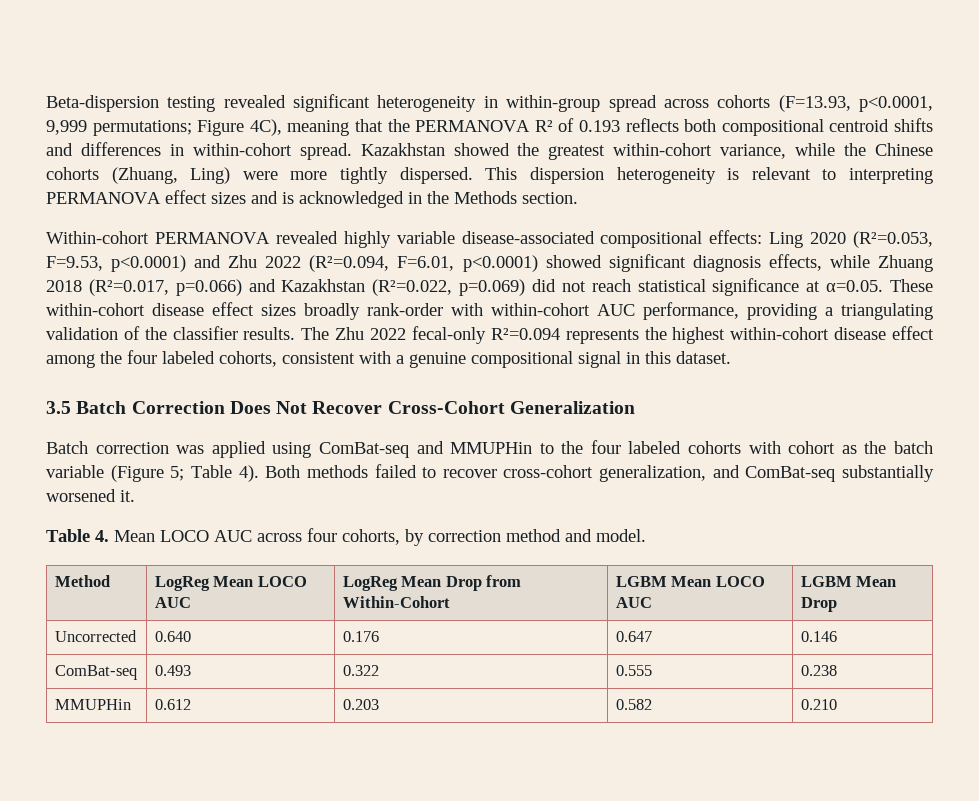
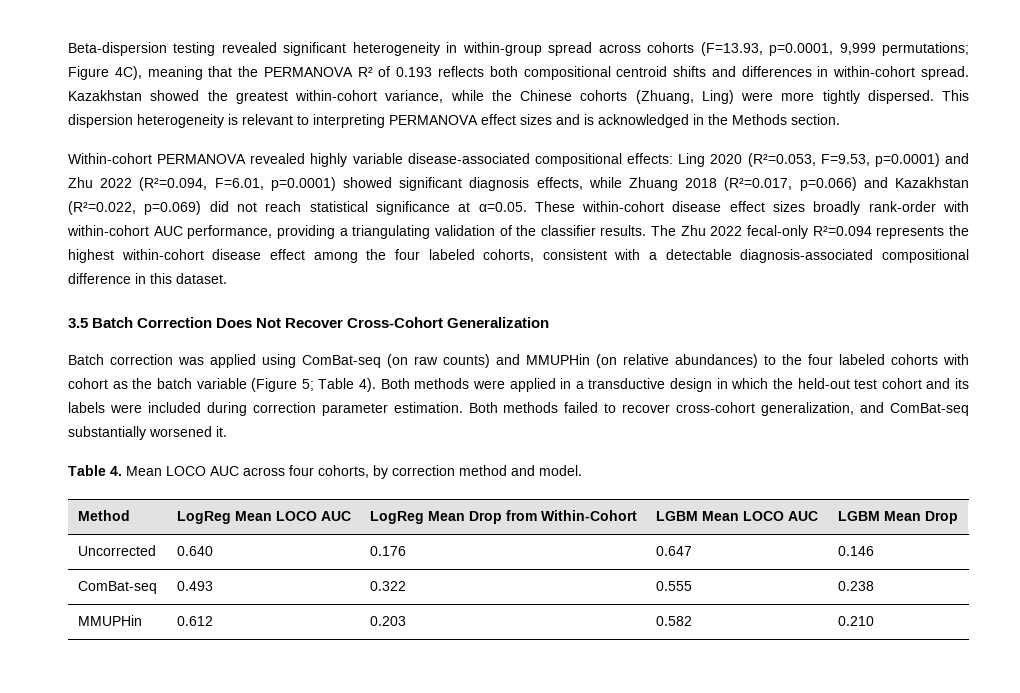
[859,96,934,112] p<0.0001, -> [769,43,834,56] p=0.0001,
[111,255,187,272] p<0.0001) -> [874,153,940,167] p=0.0001)
[462,255,538,272] p<0.0001) -> [270,177,336,191] p=0.0001)
[409,351,621,368] genuine compositional signal -> [665,249,969,263] [68,273,131,284] detectable diagnosis-associated compositional difference
[416,441,533,454] and MMUPHin -> [387,354,758,368] (on raw counts) and MMUPHin (on relative abundances)
(368, 471) none -> [472,378,969,392] [68,402,559,416] were applied in a transductive design in which the held-out test cohort and its labels were included during correction parameter estimation. Both methods

